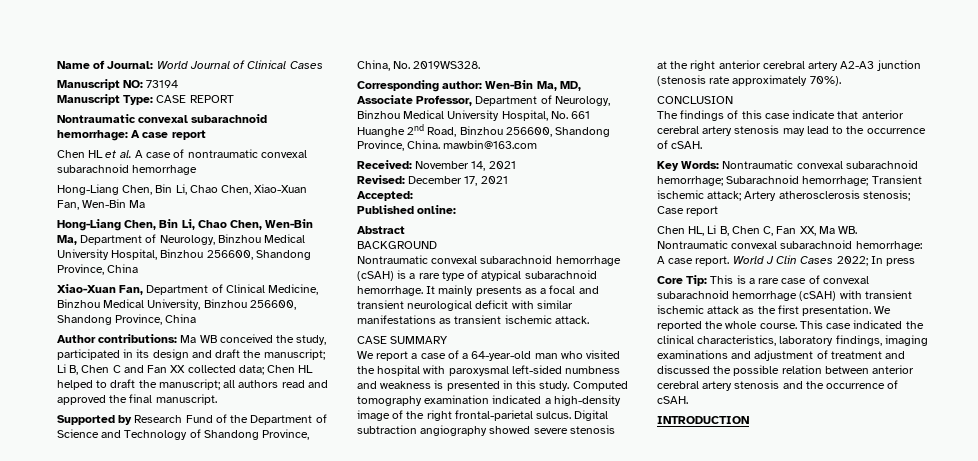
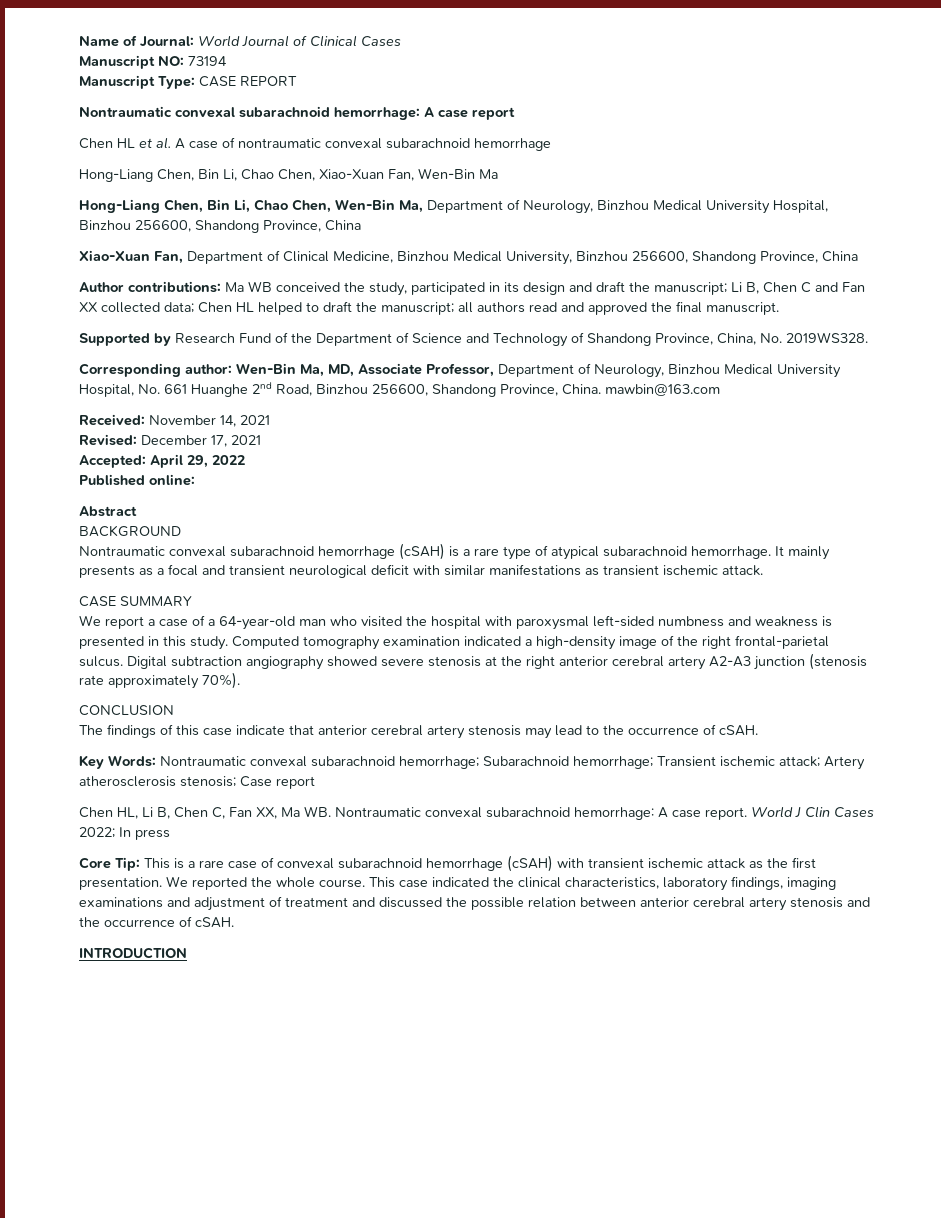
(413, 196) none -> [150,454,245,468] April 29, 2022

